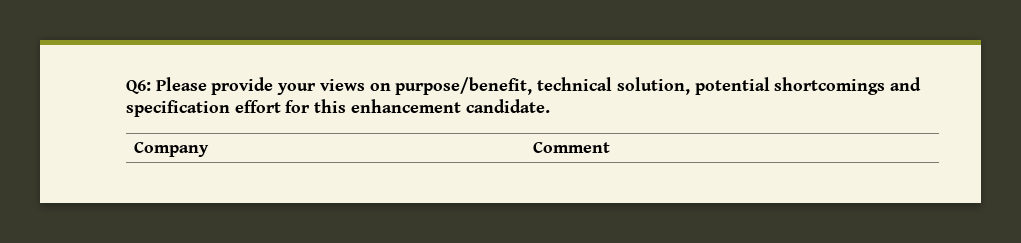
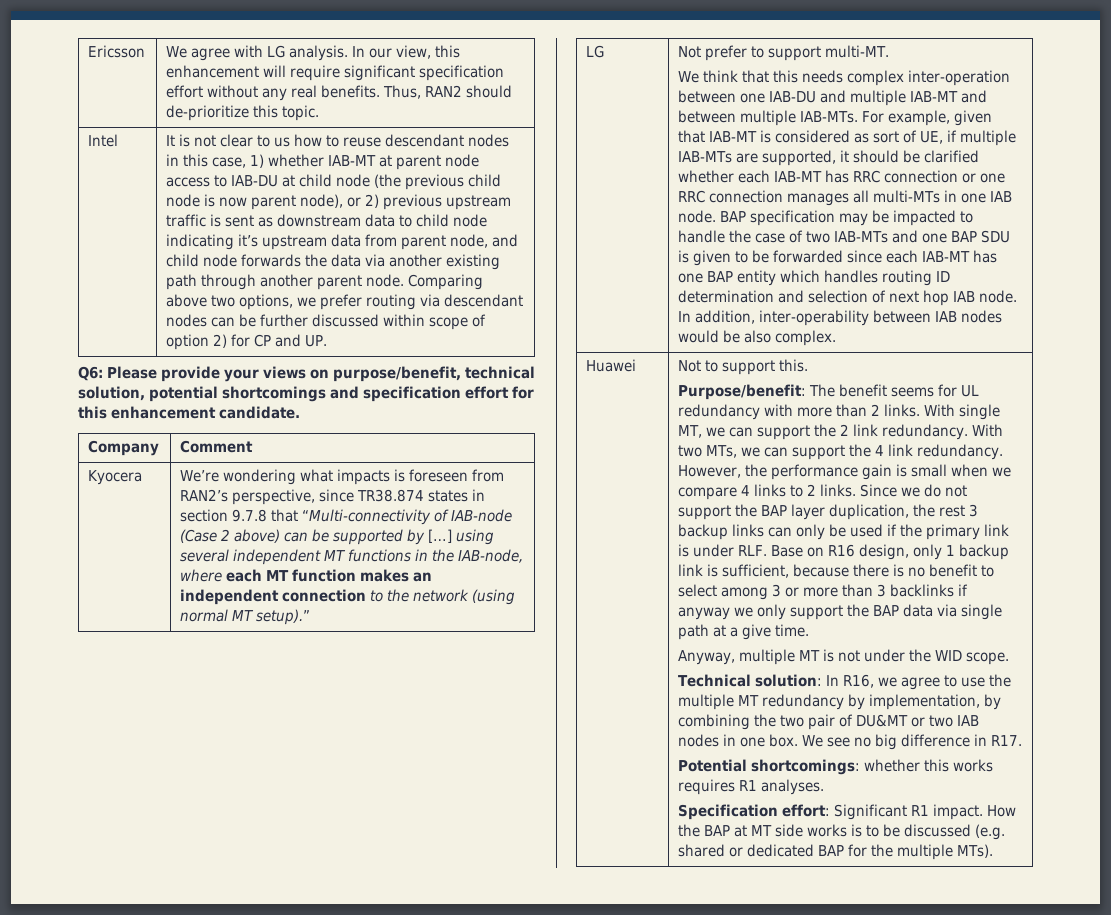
(126, 87) none -> [88,45,146,58] [166,45,461,61] [166,65,505,81] [166,85,513,101] [166,105,320,121] [88,134,119,147] [166,134,510,147] [166,154,480,170] [166,174,502,190] [166,194,512,210] [166,214,488,227] [166,234,519,250] [166,254,501,270] [166,274,484,290] [166,294,524,310] [166,314,487,330] [166,334,328,350] Ericsson | We agree with LG analysis. In our view, this enhancement will require significant specification effort without any real benefits. Thus, RAN2 should de-prioritize this topic. // Intel | It is not clear to us how to reuse descendant nodes in this case, 1) whether IAB-MT at parent node access to IAB-DU at child node (the previous child node is now parent node), or 2) previous upstream traffic is sent as downstream data to child node indicating it’s upstream data from parent node, and child node forwards the data via another existing path through another parent node. Comparing above two options, we prefer routing via descendant nodes can be further discussed within scope of option 2) for CP and UP. //
(611, 147) none -> [88,470,143,485] [180,469,505,485] [180,489,486,505] [180,509,513,525] [180,529,495,545] [180,549,524,565] [180,569,433,582] [180,589,516,605] [180,609,311,625] [586,45,605,58] [678,45,890,61] [678,70,1011,86] [678,90,988,106] [678,110,993,126] [678,130,1017,146] [678,150,980,166] [678,170,1006,183] [678,190,1013,206] [678,210,974,226] [678,230,1011,243] [678,250,998,266] [678,270,951,286] [678,290,1018,306] [678,310,1003,326] [678,330,837,346] [586,359,637,372] [678,359,809,375] [678,384,980,400] [678,404,1001,420] [678,424,1004,440] [678,444,1004,460] [678,464,1012,480] [678,484,968,500] [678,504,979,520] [678,524,1010,540] [678,544,1010,560] [678,564,995,578] [678,584,969,600] [678,604,1003,620] [678,624,810,640] [678,649,1010,665] [678,674,1012,690] [678,694,1002,710] [678,714,980,730] [678,734,1023,750] [678,759,994,775] [678,779,825,795] [678,804,1017,820] [678,824,1006,840] [678,844,994,860] // Kyocera | We’re wondering what impacts is foreseen from RAN2’s perspective, since TR38.874 states in section 9.7.8 that “Multi-connectivity of IAB-node (Case 2 above) can be supported by […] using several independent MT functions in the IAB-node, where each MT function makes an independent connection to the network (using normal MT setup).” // LG | Not prefer to support multi-MT. // We think that this needs complex inter-operation between one IAB-DU and multiple IAB-MT and between multiple IAB-MTs. For example, given that IAB-MT is considered as sort of UE, if multiple IAB-MTs are supported, it should be clarified whether each IAB-MT has RRC connection or one RRC connection manages all multi-MTs in one IAB node. BAP specification may be impacted to handle the case of two IAB-MTs and one BAP SDU is given to be forwarded since each IAB-MT has one BAP entity which handles routing ID determination and selection of next hop IAB node. In addition, inter-operability between IAB nodes would be also complex. // Huawei | Not to support this. // Purpose/benefit: The benefit seems for UL redundancy with more than 2 links. With single MT, we can support the 2 link redundancy. With two MTs, we can support the 4 link redundancy. However, the performance gain is small when we compare 4 links to 2 links. Since we do not support the BAP layer duplication, the rest 3 backup links can only be used if the primary link is under RLF. Base on R16 design, only 1 backup link is sufficient, because there is no benefit to select among 3 or more than 3 backlinks if anyway we only support the BAP data via single path at a give time. // Anyway, multiple MT is not under the WID scope. // Technical solution: In R16, we agree to use the multiple MT redundancy by implementation, by combining the two pair of DU&MT or two IAB nodes in one box. We see no big difference in R17. // Potential shortcomings: whether this works requires R1 analyses. // Specification effort: Significant R1 impact. How the BAP at MT side works is to be discussed (e.g. shared or dedicated BAP for the multiple MTs).

